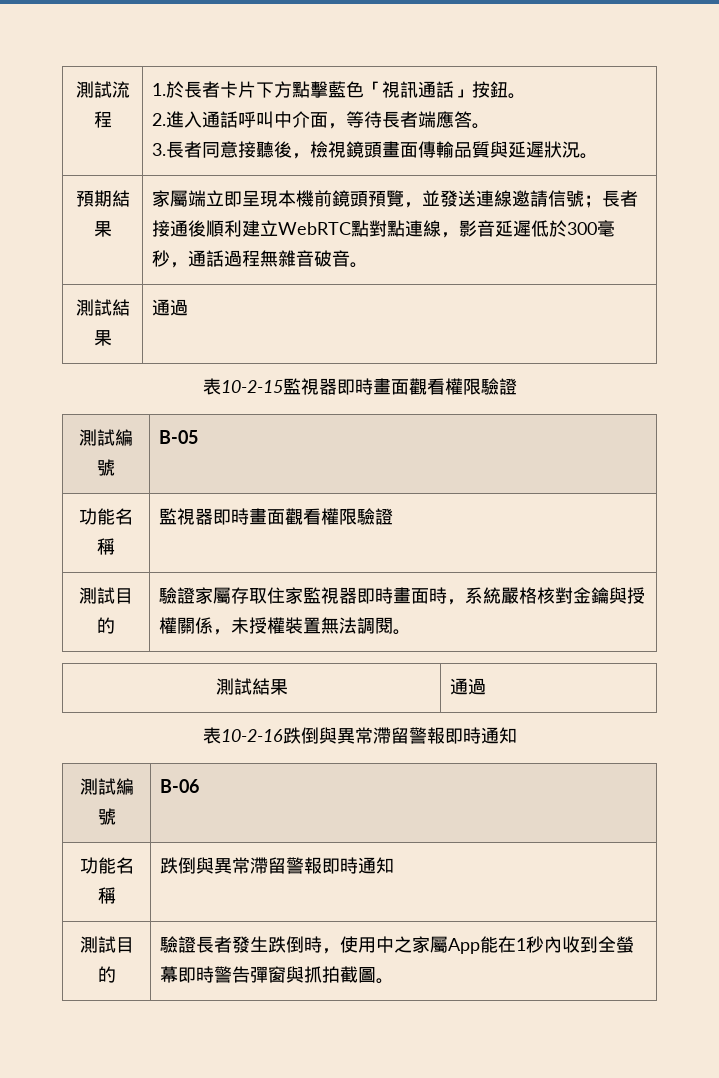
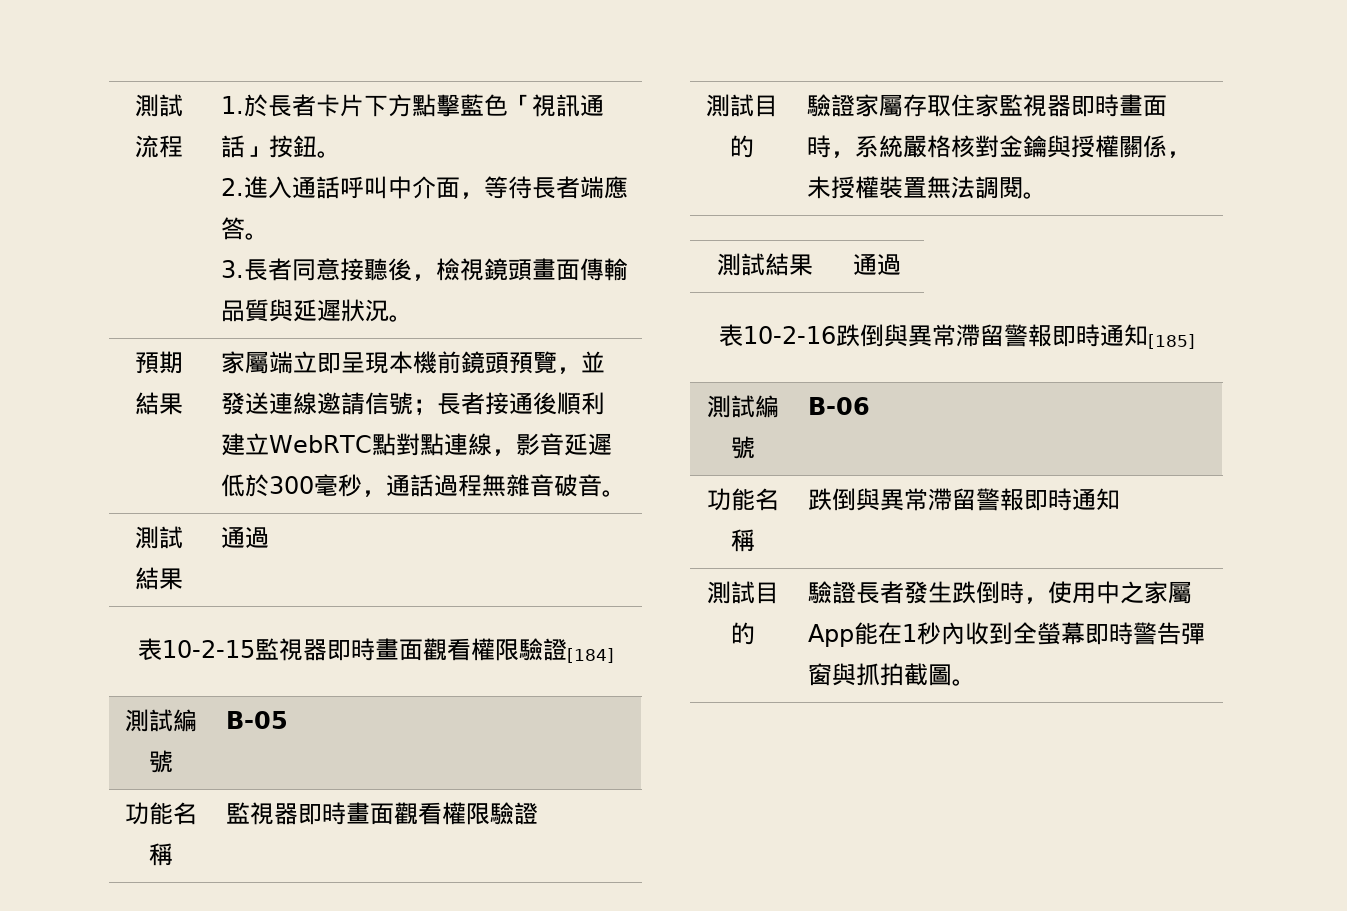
(517, 386) none -> [566,648,614,663] [184]
(517, 735) none -> [1147,334,1195,349] [185]

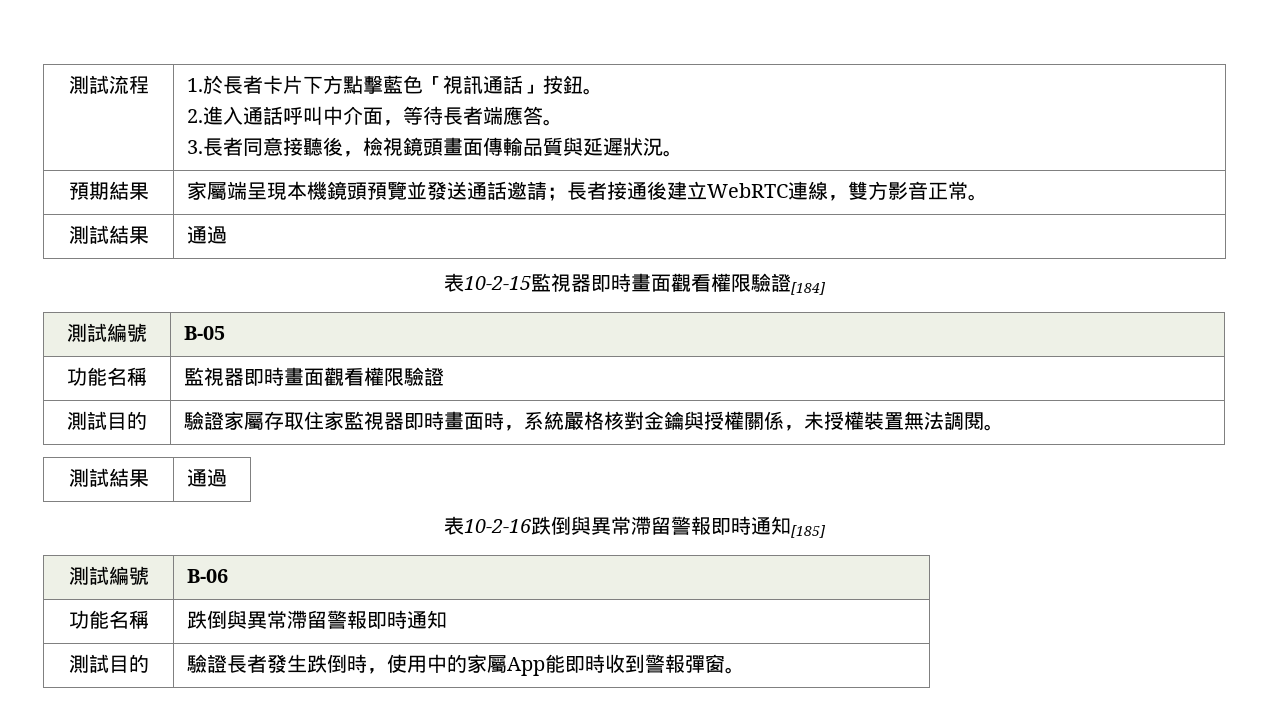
[292,351,341,374] 立即 -> (248, 190) none
[436,351,461,374] 前 -> (328, 190) none
[556,351,605,374] [220,392,413,415] ，並發送連線邀請信號 -> [407,181,548,200] 並發送通話邀請
[556,392,605,415] 順利 -> (668, 190) none
[371,433,612,456] [220,474,602,497] 點對點連線，影音延遲低於300毫秒，通話過程無雜音破音 -> [788,181,969,201] 連線，雙方影音正常
[1119,581,1144,604] 之 -> [447,654,468,673] 的
[877,622,1205,645] [807,663,952,686] 在1秒內收到全螢幕即時警告彈窗與抓拍截圖 -> [565,654,726,673] 即時收到警報彈窗

